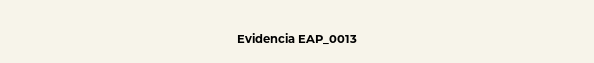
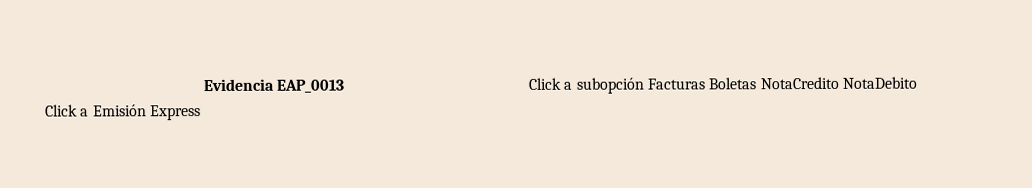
(358, 40) none -> [45,104,201,121] [528,76,917,94] // Click a Emisión Express // Click a subopción Facturas Boletas NotaCredito NotaDebito

